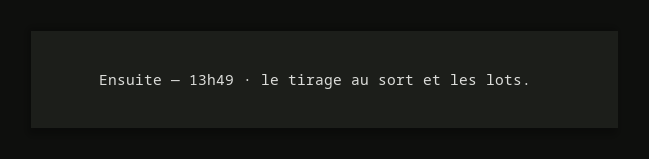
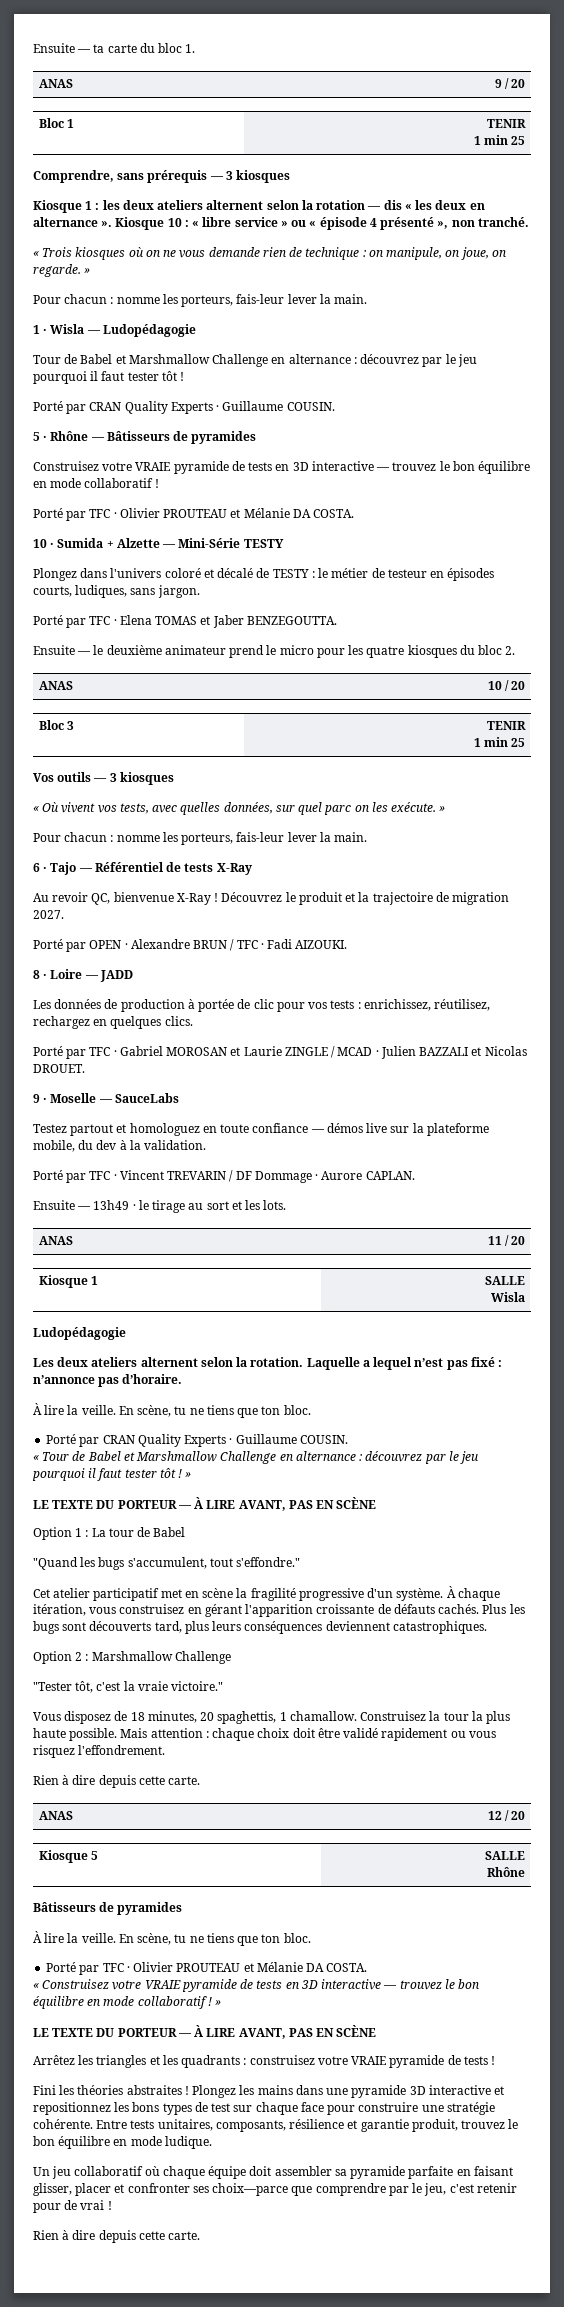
[99,74,180,85] Ensuite — -> [33,43,196,53] [38,79,73,88] [494,78,526,89] [38,118,75,128] [487,119,527,128] [473,135,526,145] [33,170,291,183] [33,200,485,213] [33,217,529,230] [33,247,506,260] [33,264,91,277] [33,294,368,307] [33,324,196,337] [33,354,477,367] [33,371,185,384] [33,401,335,414] [33,431,257,444] [33,461,531,474] [33,478,159,488] [33,508,355,521] [33,538,284,548] [33,568,495,581] [33,585,200,598] [33,615,337,628] [33,645,516,658] [38,681,73,690] [487,680,526,691] [38,720,75,730] [487,721,527,730] [473,737,526,747] [33,772,174,785] [33,802,446,815] [33,832,368,845] [33,862,252,875] [33,892,510,905] [33,910,64,919] [33,939,348,952] [33,969,133,982] [33,999,491,1012] [33,1016,193,1029] [33,1046,527,1059] [33,1064,85,1073] [33,1093,179,1103] [33,1123,489,1136] [33,1140,207,1152] [33,1170,415,1183] [33,1200,92,1210] Ensuite — ta carte du bloc 1. // ANAS | 9 / 20 // Bloc 1 | TENIR // 1 min 25 // Comprendre, sans prérequis — 3 kiosques // Kiosque 1 : les deux ateliers alternent selon la rotation — dis « les deux en alternance ». Kiosque 10 : « libre service » ou « épisode 4 présenté », non tranché. // « Trois kiosques où on ne vous demande rien de technique : on manipule, on joue, on regarde. » // Pour chacun : nomme les porteurs, fais-leur lever la main. // 1 · Wisla — Ludopédagogie // Tour de Babel et Marshmallow Challenge en alternance : découvrez par le jeu pourquoi il faut tester tôt ! // Porté par CRAN Quality Experts · Guillaume COUSIN. // 5 · Rhône — Bâtisseurs de pyramides // Construisez votre VRAIE pyramide de tests en 3D interactive — trouvez le bon équilibre en mode collaboratif ! // Porté par TFC · Olivier PROUTEAU et Mélanie DA COSTA. // 10 · Sumida + Alzette — Mini-Série TESTY // Plongez dans l'univers coloré et décalé de TESTY : le métier de testeur en épisodes courts, ludiques, sans jargon. // Porté par TFC · Elena TOMAS et Jaber BENZEGOUTTA. // Ensuite — le deuxième animateur prend le micro pour les quatre kiosques du bloc 2. // ANAS | 10 / 20 // Bloc 3 | TENIR // 1 min 25 // Vos outils — 3 kiosques // « Où vivent vos tests, avec quelles données, sur quel parc on les exécute. » // Pour chacun : nomme les porteurs, fais-leur lever la main. // 6 · Tajo — Référentiel de tests X-Ray // Au revoir QC, bienvenue X-Ray ! Découvrez le produit et la trajectoire de migration 2027. // Porté par OPEN · Alexandre BRUN / TFC · Fadi AIZOUKI. // 8 · Loire — JADD // Les données de production à portée de clic pour vos tests : enrichissez, réutilisez, rechargez en quelques clics. // Porté par TFC · Gabriel MOROSAN et Laurie ZINGLE / MCAD · Julien BAZZALI et Nicolas DROUET. // 9 · Moselle — SauceLabs // Testez partout et homologuez en toute confiance — démos live sur la plateforme mobile, du dev à la validation. // Porté par TFC · Vincent TREVARIN / DF Dommage · Aurore CAPLAN. // Ensuite —
(531, 79) none -> [38,1236,73,1245] [487,1235,526,1246] [38,1275,99,1288] [485,1276,526,1285] [491,1292,526,1302] [33,1327,126,1340] [33,1357,503,1370] [33,1374,183,1387] [33,1403,311,1418] [46,1434,348,1447] [33,1451,479,1464] [32,1468,192,1481] [33,1497,377,1511] [33,1527,186,1540] [33,1557,301,1570] [33,1586,500,1601] [33,1604,525,1617] [33,1621,487,1634] [33,1651,231,1664] [33,1681,224,1693] [33,1711,511,1724] [33,1728,496,1741] [33,1745,166,1758] [33,1775,201,1788] [38,1811,73,1820] [487,1810,526,1821] [38,1850,99,1863] [485,1851,526,1860] [487,1867,526,1877] [33,1902,183,1915] [33,1931,311,1946] [46,1962,368,1975] [33,1979,480,1992] [33,1996,222,2009] [33,2025,377,2039] [33,2055,496,2068] [33,2085,505,2098] [33,2102,495,2115] [33,2119,519,2132] [33,2136,212,2149] [33,2166,513,2179] [33,2183,517,2196] [33,2200,112,2213] [33,2230,201,2243] // ANAS | 11 / 20 // Kiosque 1 | SALLE // Wisla // Ludopédagogie // Les deux ateliers alternent selon la rotation. Laquelle a lequel n’est pas fixé : n’annonce pas d’horaire. // À lire la veille. En scène, tu ne tiens que ton bloc. // Porté par CRAN Quality Experts · Guillaume COUSIN. // « Tour de Babel et Marshmallow Challenge en alternance : découvrez par le jeu pourquoi il faut tester tôt ! » // LE TEXTE DU PORTEUR — À LIRE AVANT, PAS EN SCÈNE // Option 1 : La tour de Babel // "Quand les bugs s'accumulent, tout s'effondre." // Cet atelier participatif met en scène la fragilité progressive d'un système. À chaque itération, vous construisez en gérant l'apparition croissante de défauts cachés. Plus les bugs sont découverts tard, plus leurs conséquences deviennent catastrophiques. // Option 2 : Marshmallow Challenge // "Tester tôt, c'est la vraie victoire." // Vous disposez de 18 minutes, 20 spaghettis, 1 chamallow. Construisez la tour la plus haute possible. Mais attention : chaque choix doit être validé rapidement ou vous risquez l'effondrement. // Rien à dire depuis cette carte. // ANAS | 12 / 20 // Kiosque 5 | SALLE // Rhône // Bâtisseurs de pyramides // À lire la veille. En scène, tu ne tiens que ton bloc. // Porté par TFC · Olivier PROUTEAU et Mélanie DA COSTA. // « Construisez votre VRAIE pyramide de tests en 3D interactive — trouvez le bon équilibre en mode collaboratif ! » // LE TEXTE DU PORTEUR — À LIRE AVANT, PAS EN SCÈNE // Arrêtez les triangles et les quadrants : construisez votre VRAIE pyramide de tests ! // Fini les théories abstraites ! Plongez les mains dans une pyramide 3D interactive et repositionnez les bons types de test sur chaque face pour construire une stratégie cohérente. Entre tests unitaires, composants, résilience et garantie produit, trouvez le bon équilibre en mode ludique. // Un jeu collaboratif où chaque équipe doit assembler sa pyramide parfaite en faisant glisser, placer et confronter ses choix—parce que comprendre par le jeu, c'est retenir pour de vrai ! // Rien à dire depuis cette carte.

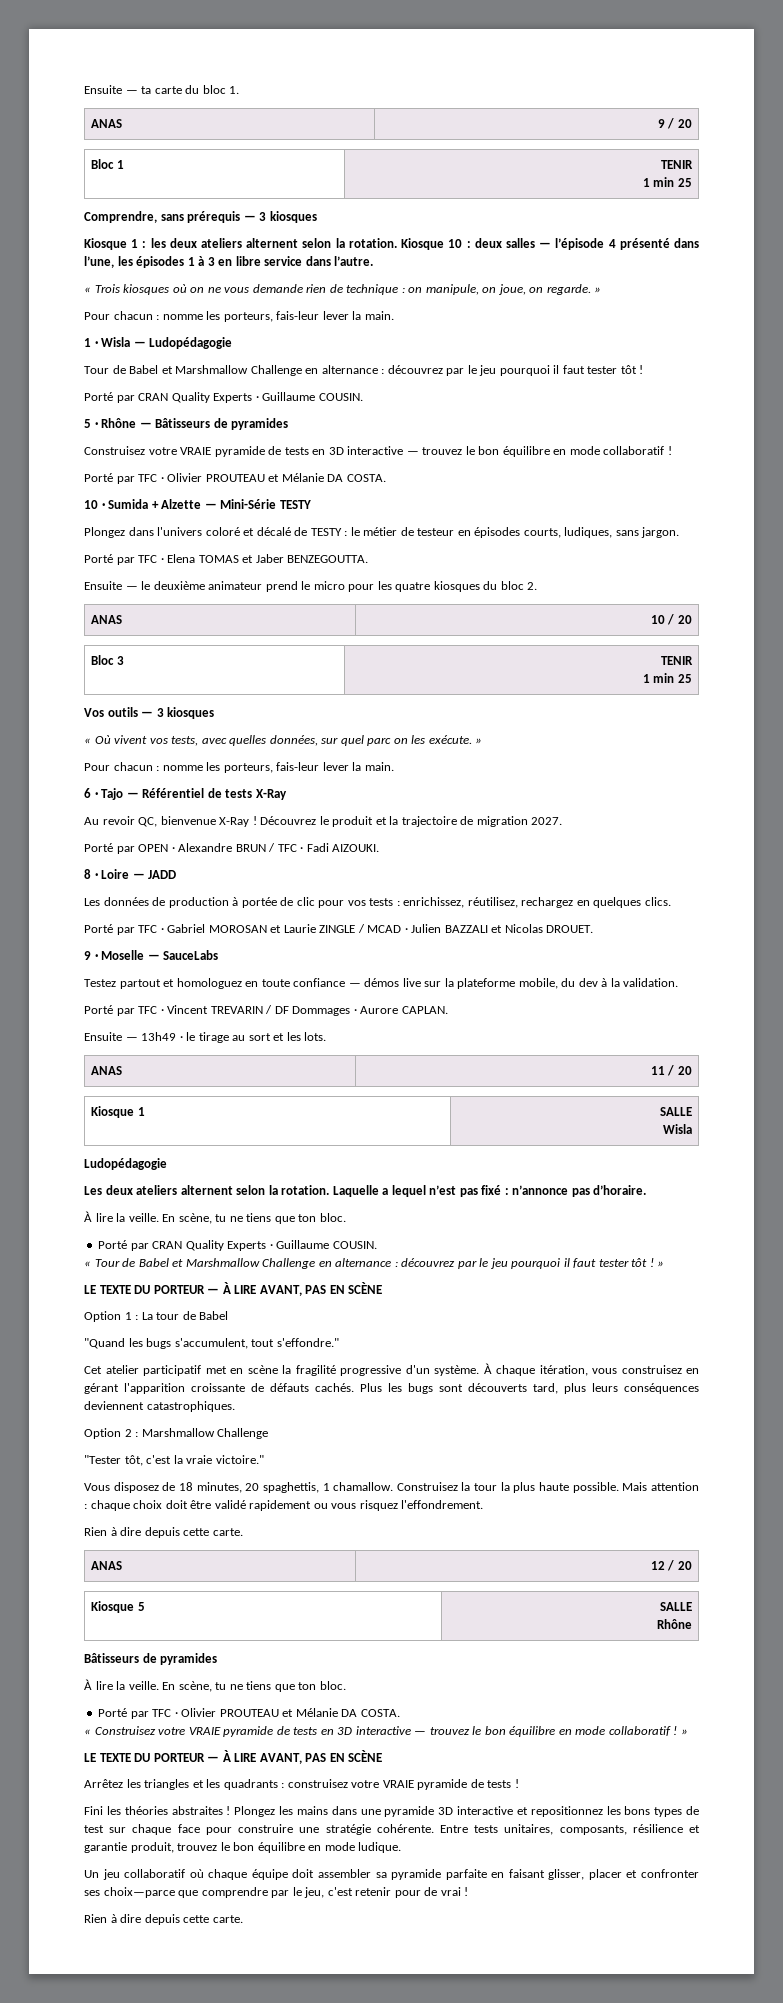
[316,200,485,210] [33,217,529,230] rotation — dis « les deux en alternance ». Kiosque 10 : « libre service » ou « épisode 4 présenté », non tranché. -> [348,238,700,250] [84,256,374,268] rotation. Kiosque 10 : deux salles — l’épisode 4 présenté dans l’une, les épisodes 1 à 3 en libre service dans l’autre.
[254,1171,312,1183] Dommage -> [292,1006,351,1016] Dommages

